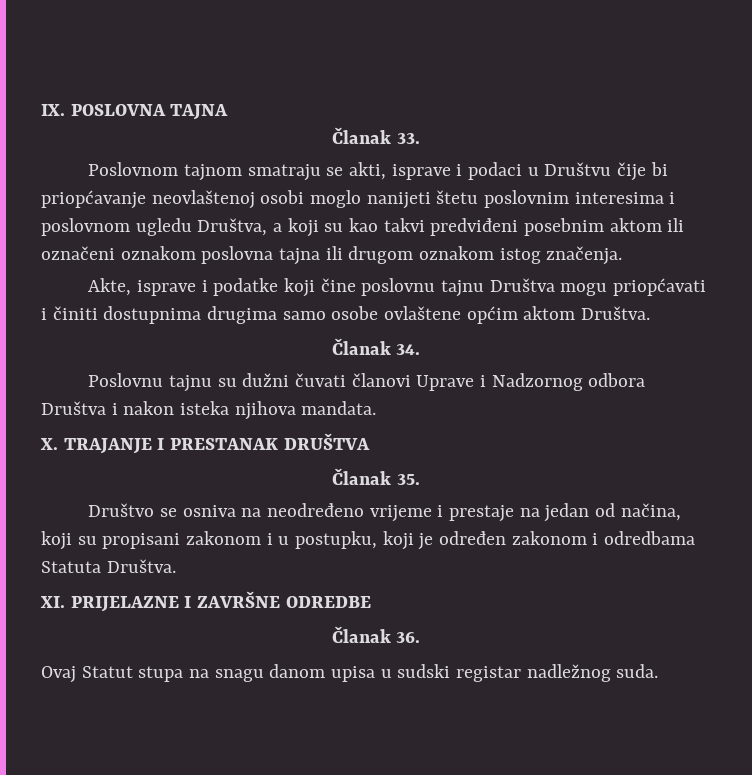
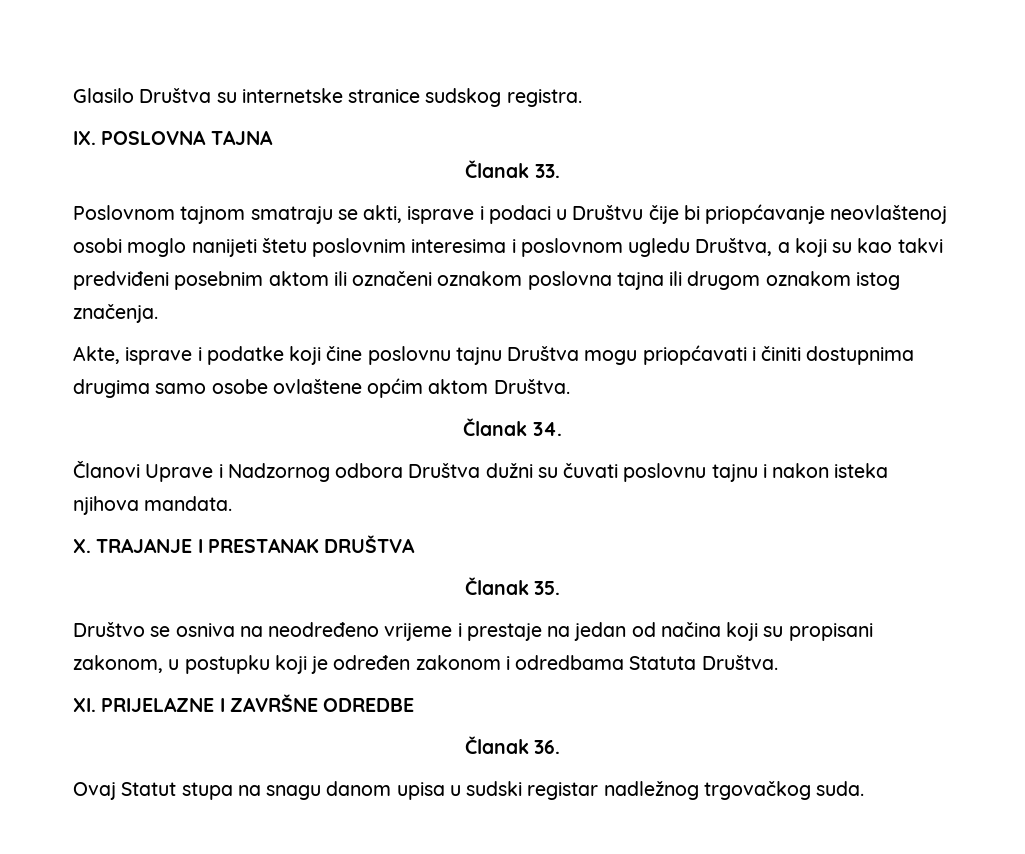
(41, 110) none -> [73,88,582,107] Glasilo Društva su internetske stranice sudskog registra. //
[88,373,411,392] Poslovnu tajnu su dužni čuvati članovi -> [73,460,140,478] Članovi
(106, 408) none -> [485,463,758,482] dužni su čuvati poslovnu tajnu
[620,503,681,521] načina, -> [660,622,721,637] načina
[186,531,378,549] zakonom i u postupku, -> [73,655,270,674] zakonom, u postupku
(611, 673) none -> [703,781,811,800] trgovačkog

